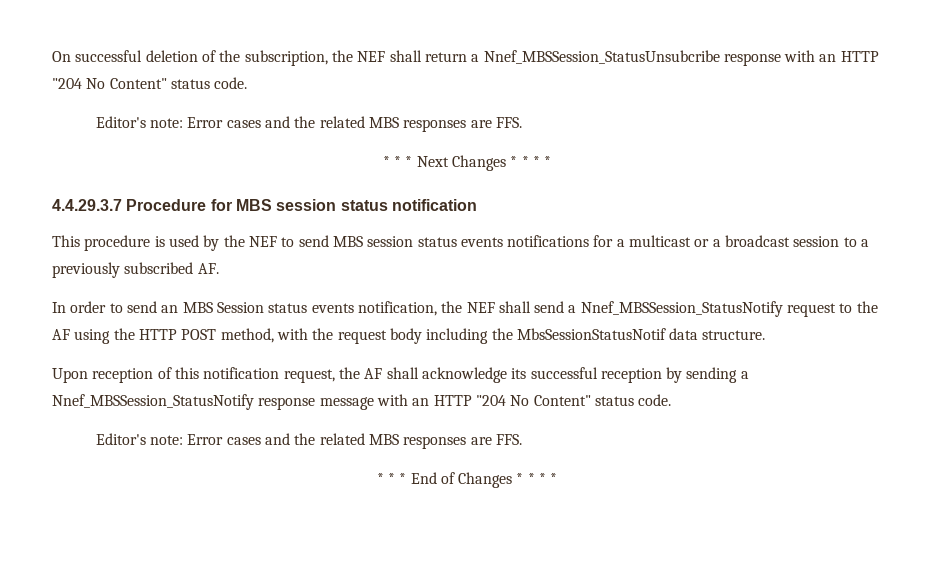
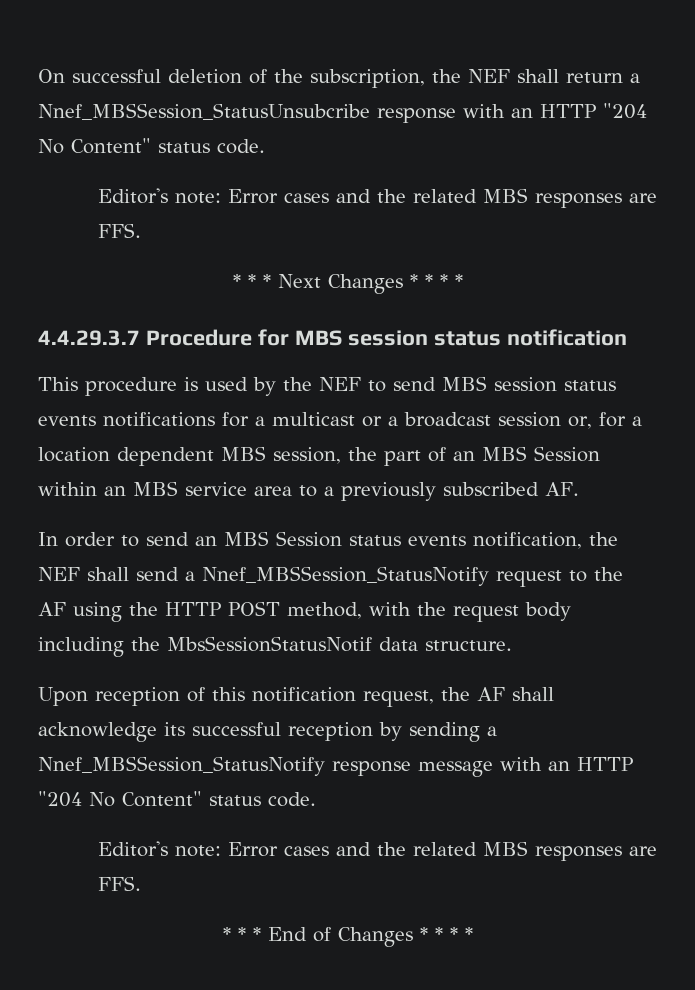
(840, 241) none -> [568,412,642,429] [38,446,600,466] [38,481,292,496] or, for a location dependent MBS session, the part of an MBS Session within an MBS service area

